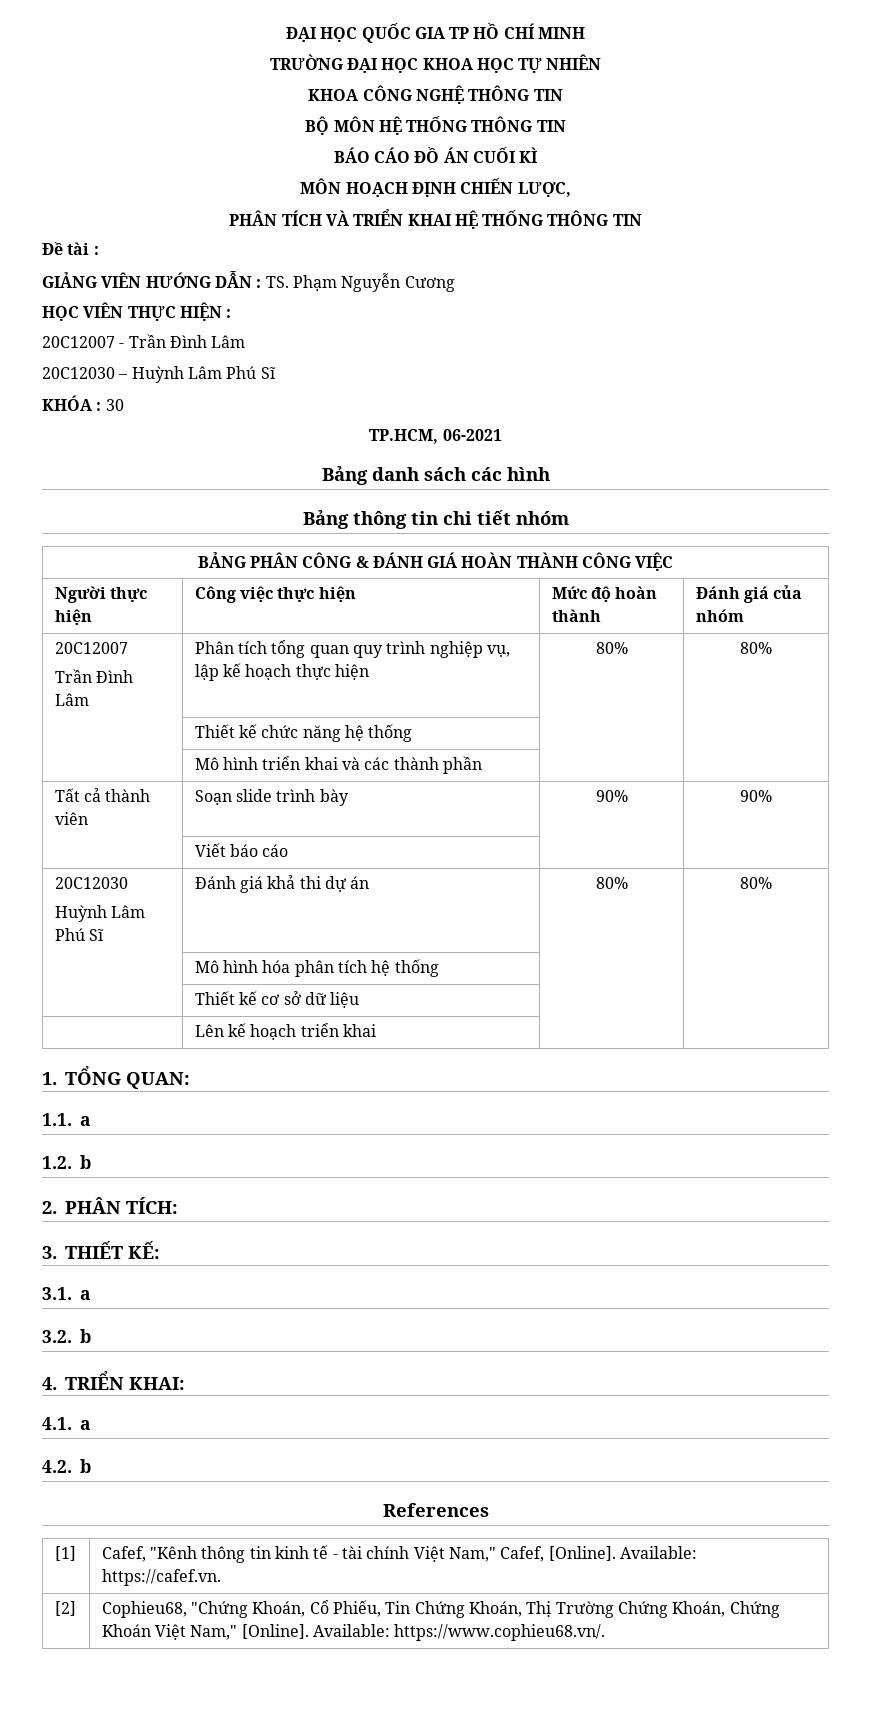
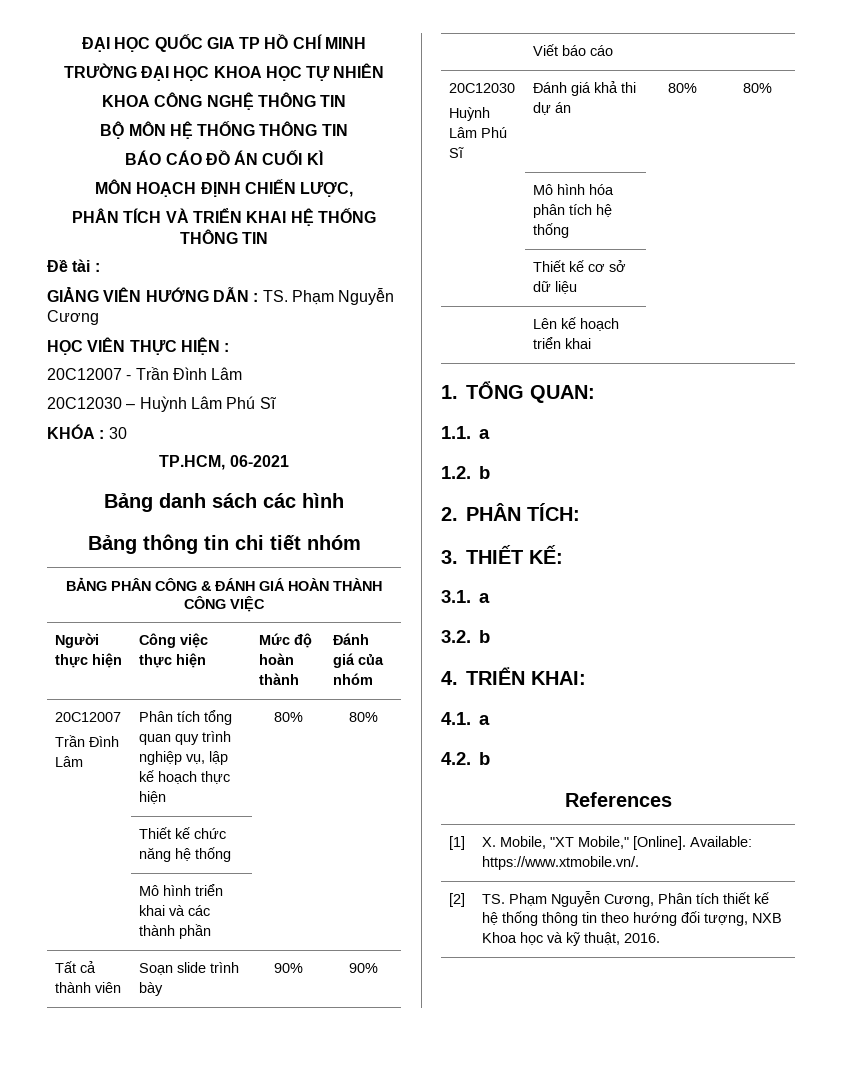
[101,1545,697,1563] [101,1569,221,1586] Cafef, "Kênh thông tin kinh tế - tài chính Việt Nam," Cafef, [Online]. Available: https://cafef.vn. -> [482,836,753,850] [482,856,640,870] X. Mobile, "XT Mobile," [Online]. Available: https://www.xtmobile.vn/.
[101,1600,780,1618] [101,1624,606,1641] Cophieu68, "Chứng Khoán, Cổ Phiếu, Tin Chứng Khoán, Thị Trường Chứng Khoán, Chứng Khoán Việt Nam," [Online]. Available: https://www.cophieu68.vn/. -> [482,891,770,907] [482,911,783,926] [482,932,661,946] TS. Phạm Nguyễn Cương, Phân tích thiết kế hệ thống thông tin theo hướng đối tượng, NXB Khoa học và kỹ thuật, 2016.

